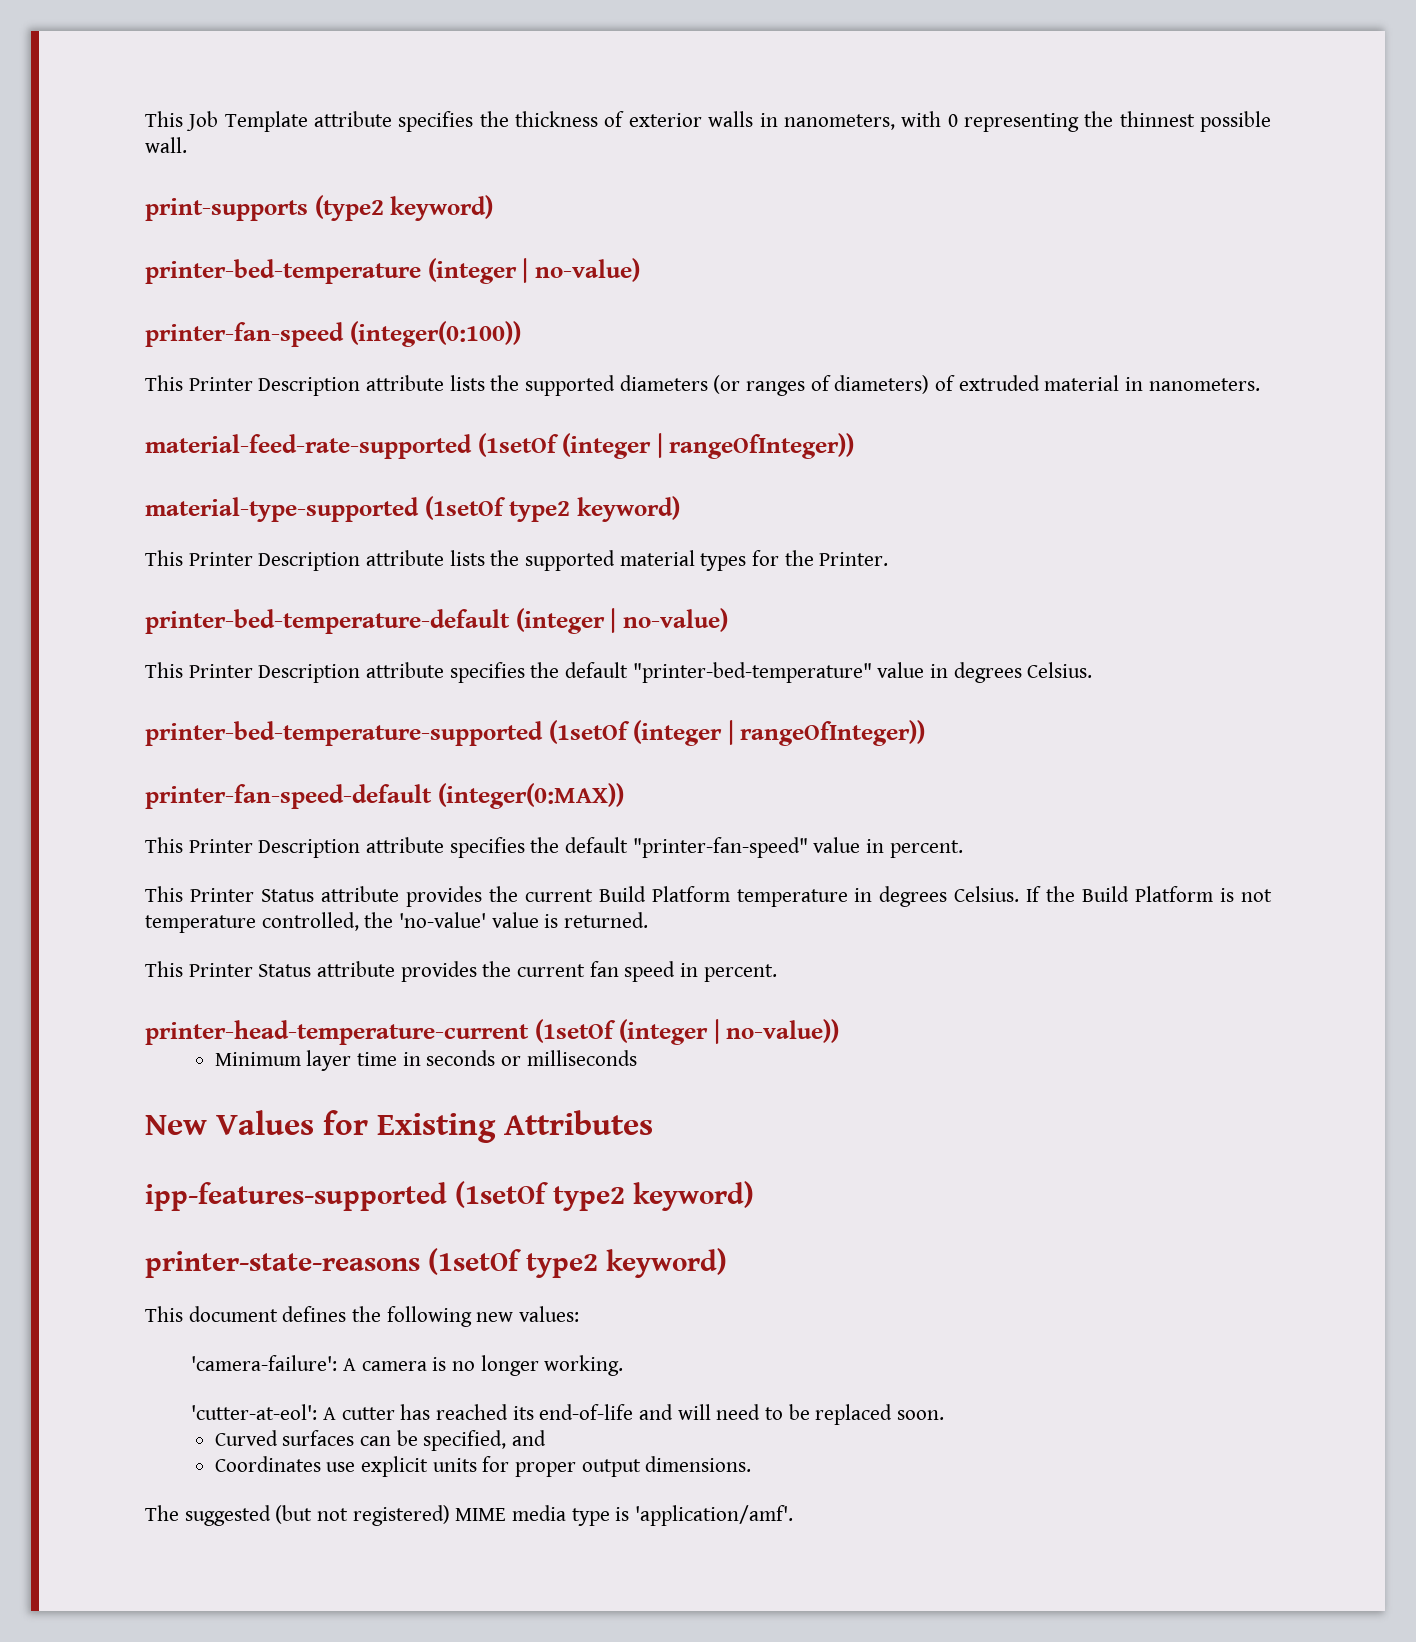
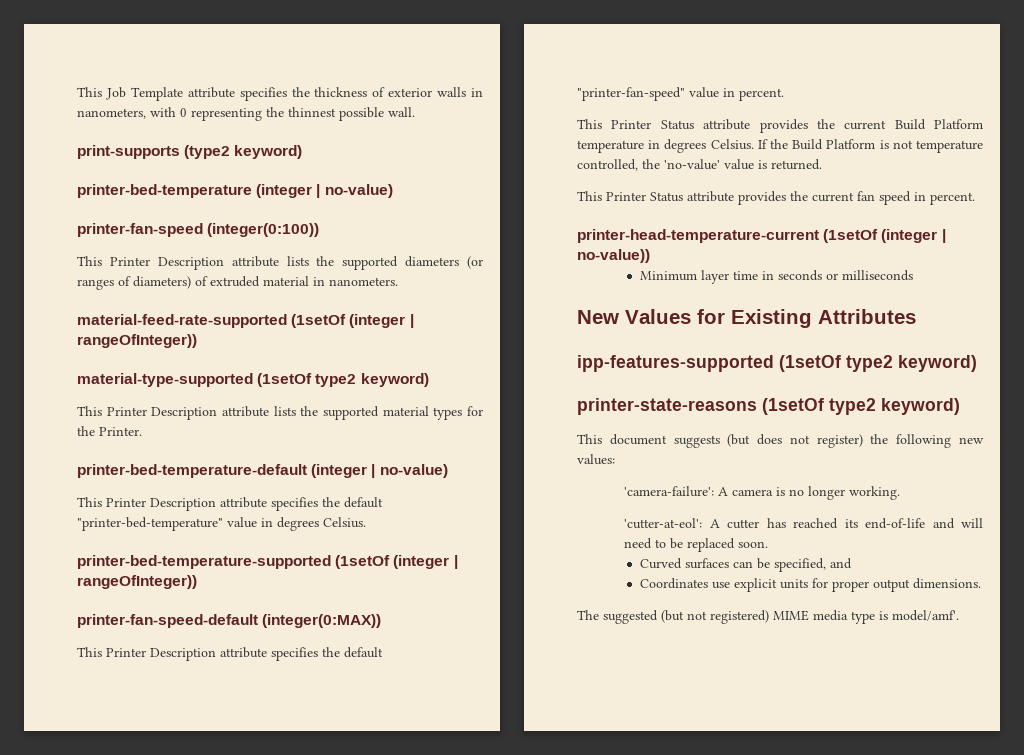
[282,1306,347,1322] defines -> [673,434,863,448] suggests (but does not register)
[635,1505,794,1526] 'application/amf'. -> [892,610,959,621] model/amf'.

